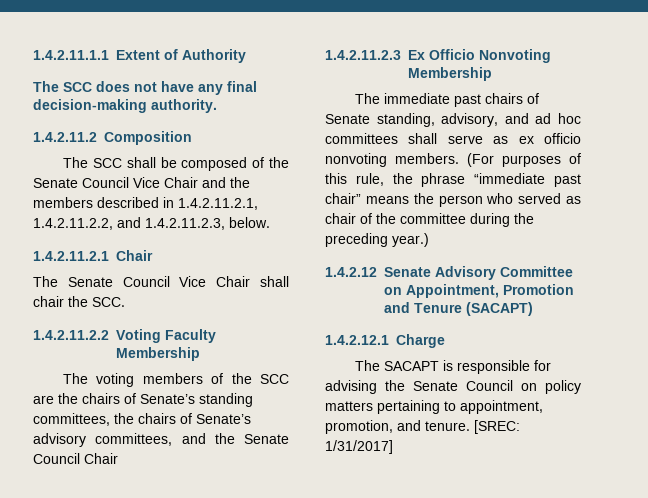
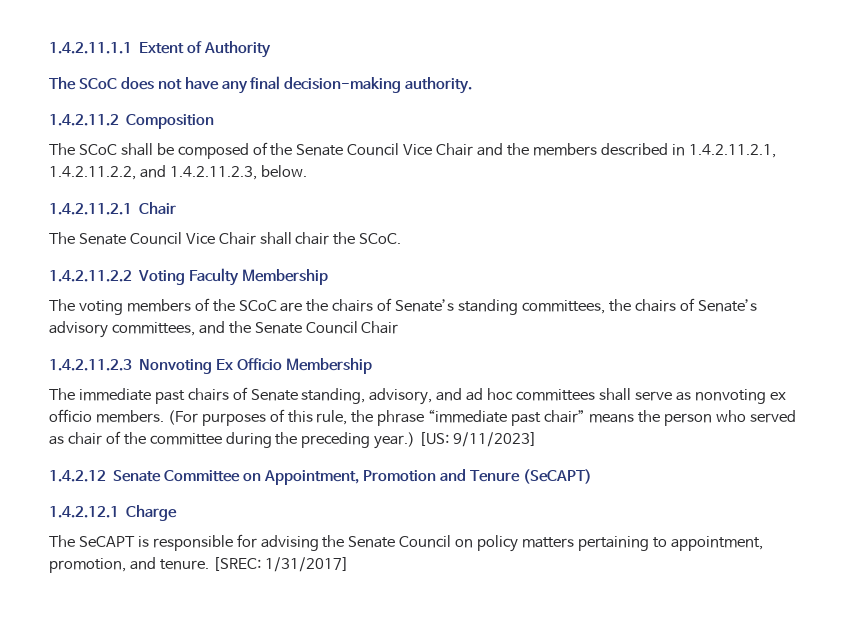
[63,82,92,92] SCC -> [78,78,117,90] SCoC
[92,158,122,168] SCC -> [78,144,117,155] SCoC
[92,297,125,307] SCC. -> [359,233,402,244] SCoC.
[260,374,289,384] SCC -> [238,300,277,311] SCoC
(401, 55) none -> [139,359,213,374] Nonvoting
[479,49,551,63] Nonvoting -> (283, 364) none
(509, 140) none -> [694,389,766,404] nonvoting
[325,153,387,167] nonvoting -> (92, 415) none
(429, 240) none -> [419,432,538,447] [US: 9/11/2023]
[435,266,496,280] Advisory -> (162, 476) none
[466,302,533,316] (SACAPT) -> [522,469,592,484] (SeCAPT)
[384,361,440,371] SACAPT -> [78,536,135,547] SeCAPT

